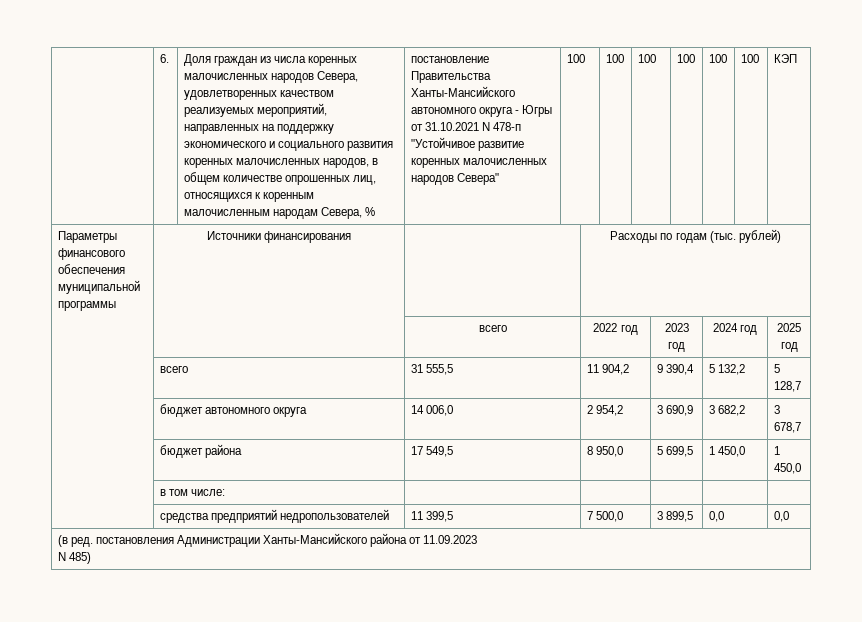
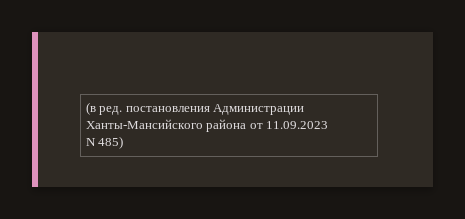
[159,54,169,63] [183,54,358,66] [183,71,358,83] [183,90,334,100] [183,103,327,117] [183,124,334,134] [183,141,394,151] [183,158,379,168] [183,172,377,185] [183,192,314,202] [183,207,376,219] [410,56,489,63] [410,71,491,83] [410,86,515,97] [410,105,553,117] [410,122,522,131] [410,137,524,151] [410,158,547,168] [410,173,499,185] [566,54,585,63] [605,54,624,63] [637,54,656,63] [676,54,695,63] [708,54,727,63] [740,54,759,63] [773,54,797,63] [57,231,117,243] [57,248,125,260] [57,264,125,274] [57,280,140,294] [57,301,116,311] [206,231,352,243] [610,229,781,243] [478,325,507,332] [593,323,638,335] [664,323,689,332] [668,342,685,352] [712,323,758,335] [777,323,801,332] [780,342,798,352] [159,366,188,373] [410,364,453,375] [586,364,629,375] [656,364,694,375] [708,364,745,375] [773,364,780,373] [773,381,801,392] [159,404,307,417] [410,405,453,416] [586,405,623,416] [656,405,693,416] [708,405,745,416] [773,405,780,414] [773,422,801,433] [159,444,242,458] [410,446,453,457] [586,446,623,457] [656,446,693,457] [708,446,745,457] [773,446,780,455] [773,463,801,474] [159,489,225,496] [159,509,389,523] [410,511,453,522] [586,511,623,522] [656,511,693,522] [708,511,724,522] [773,511,789,522] | 6. | Доля граждан из числа коренных малочисленных народов Севера, удовлетворенных качеством реализуемых мероприятий, направленных на поддержку экономического и социального развития коренных малочисленных народов, в общем количестве опрошенных лиц, относящихся к коренным малочисленным народам Севера, % | постановление Правительства Ханты-Мансийского автономного округа - Югры от 31.10.2021 N 478-п "Устойчивое развитие коренных малочисленных народов Севера" | 100 | 100 | 100 | 100 | 100 | 100 | КЭП // Параметры финансового обеспечения муниципальной программы | Источники финансирования | | Расходы по годам (тыс. рублей) // | | всего | 2022 год | 2023 год | 2024 год | 2025 год // | всего | 31 555,5 | 11 904,2 | 9 390,4 | 5 132,2 | 5 128,7 // | бюджет автономного округа | 14 006,0 | 2 954,2 | 3 690,9 | 3 682,2 | 3 678,7 // | бюджет района | 17 549,5 | 8 950,0 | 5 699,5 | 1 450,0 | 1 450,0 // | в том числе: | | | | | // | средства предприятий недропользователей | 11 399,5 | 7 500,0 | 3 899,5 | 0,0 | 0,0 // -> (85, 108) none

